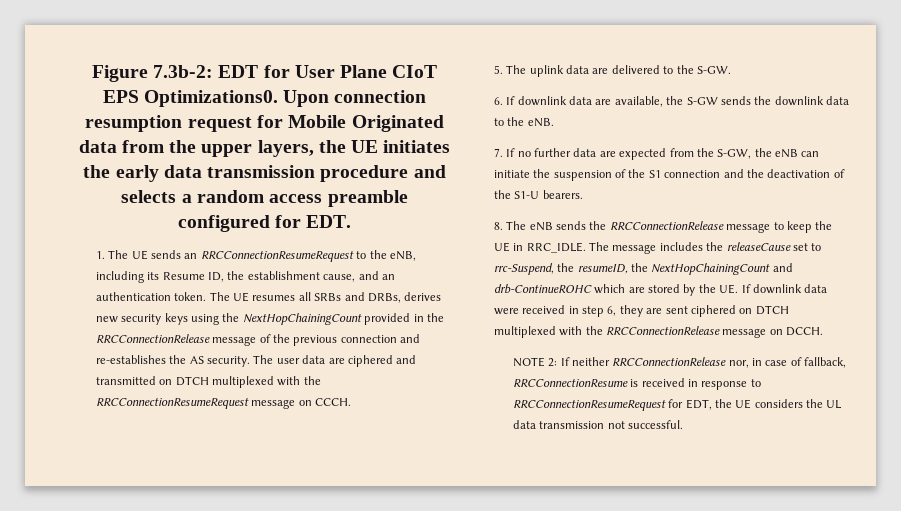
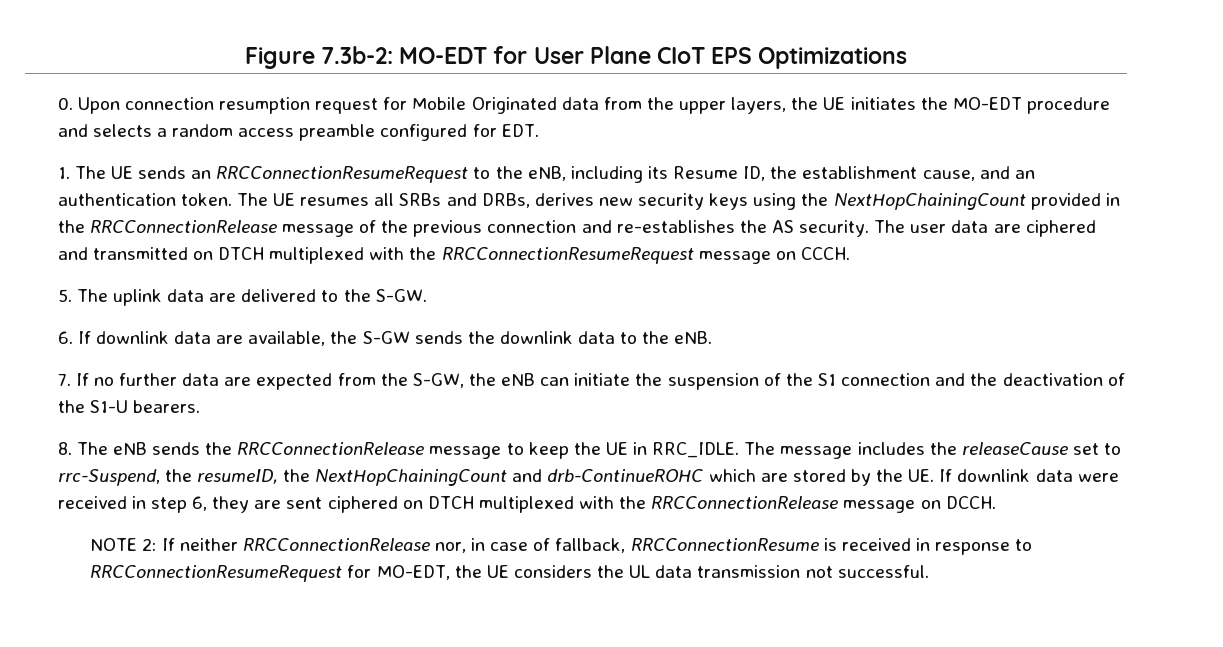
[218,65,259,78] EDT -> [399,47,488,64] MO-EDT
[143,90,278,107] Optimizations0. -> [758,47,908,69] [57,97,73,110] Optimizations // 0.
[115,165,316,182] early data transmission -> [952,97,1022,110] MO-EDT
[685,399,712,410] EDT, -> [376,565,450,580] MO-EDT,

